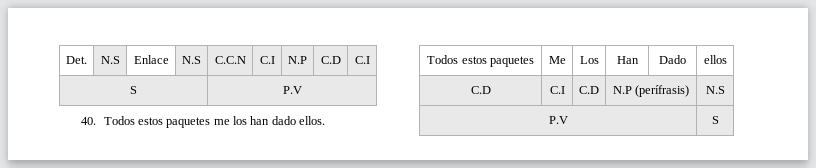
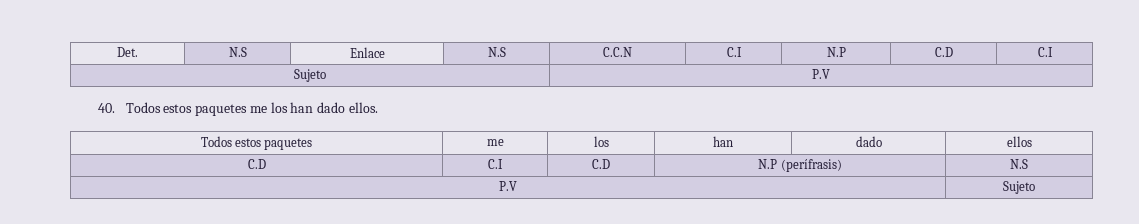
[130,86,137,94] S -> [294,69,326,82] Sujeto
[548,56,566,64] [579,56,599,64] [616,56,639,64] [659,55,686,64] Me | Los | Han | Dado -> [486,139,504,146] [593,136,609,147] [713,136,734,147] [855,136,882,147] me | los | han | dado
[711,116,719,124] S -> [1003,181,1035,194] Sujeto

